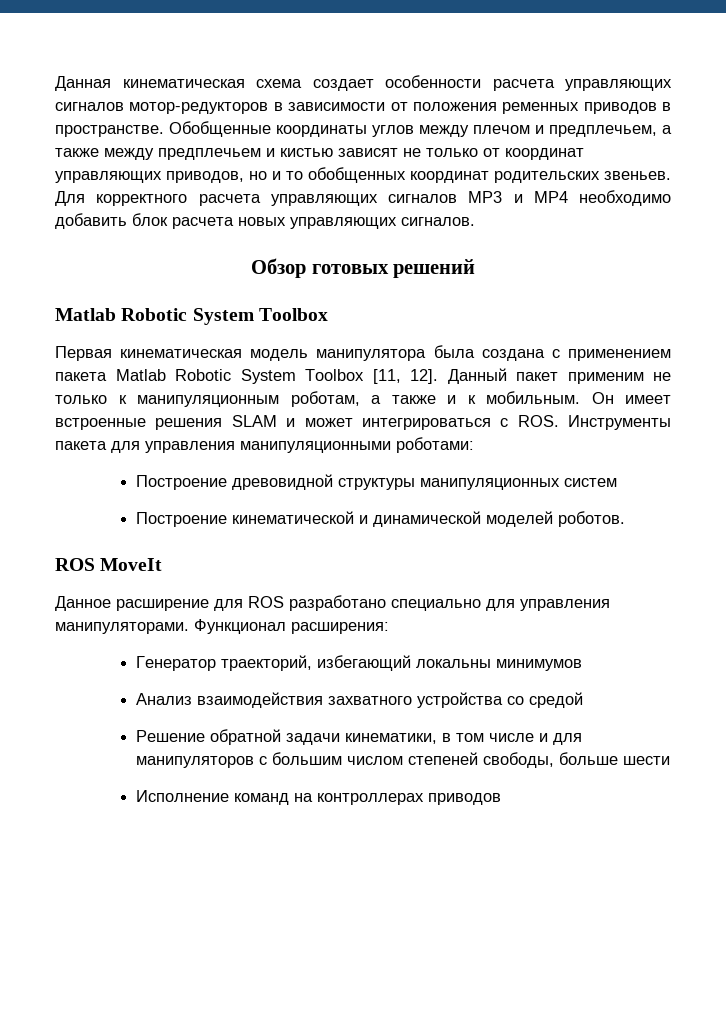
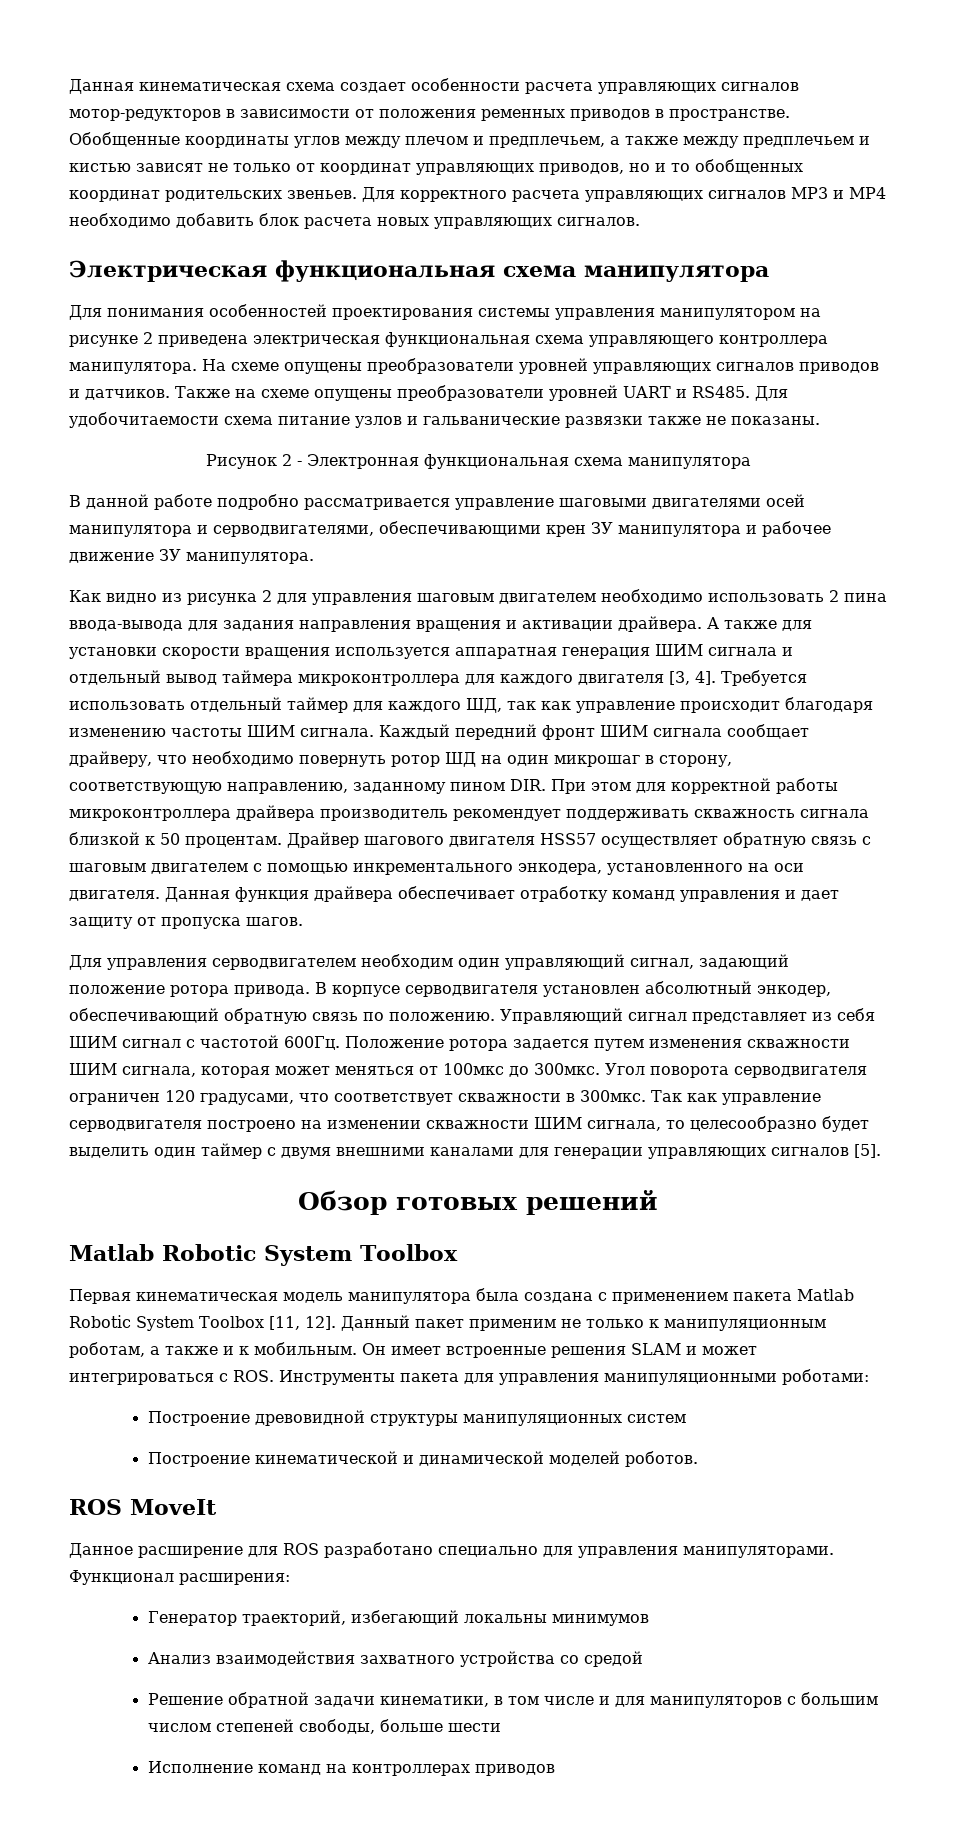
(475, 221) none -> [69,260,769,282] [69,304,821,320] [69,332,828,347] [69,358,879,374] [69,385,788,401] [69,412,820,428] [205,454,751,469] [69,494,805,510] [69,521,831,537] [69,549,314,564] [69,589,887,605] [69,616,812,632] [69,644,793,659] [69,670,807,686] [69,697,873,713] [69,724,809,740] [69,751,732,767] [69,778,838,794] [69,805,869,821] [69,832,871,848] [69,863,804,875] [69,886,839,902] [69,917,303,929] [69,954,789,970] [69,981,831,997] [69,1008,875,1024] [69,1035,850,1051] [69,1063,867,1078] [69,1090,821,1105] [69,1116,869,1132] [69,1143,881,1159] // Электрическая функциональная схема манипулятора // Для понимания особенностей проектирования системы управления манипулятором на рисунке 2 приведена электрическая функциональная схема управляющего контроллера манипулятора. На схеме опущены преобразователи уровней управляющих сигналов приводов и датчиков. Также на схеме опущены преобразователи уровней UART и RS485. Для удобочитаемости схема питание узлов и гальванические развязки также не показаны. // Рисунок 2 - Электронная функциональная схема манипулятора // В данной работе подробно рассматривается управление шаговыми двигателями осей манипулятора и серводвигателями, обеспечивающими крен ЗУ манипулятора и рабочее движение ЗУ манипулятора. // Как видно из рисунка 2 для управления шаговым двигателем необходимо использовать 2 пина ввода-вывода для задания направления вращения и активации драйвера. А также для установки скорости вращения используется аппаратная генерация ШИМ сигнала и отдельный вывод таймера микроконтроллера для каждого двигателя [3, 4]. Требуется использовать отдельный таймер для каждого ШД, так как управление происходит благодаря изменению частоты ШИМ сигнала. Каждый передний фронт ШИМ сигнала сообщает драйверу, что необходимо повернуть ротор ШД на один микрошаг в сторону, соответствующую направлению, заданному пином DIR. При этом для корректной работы микроконтроллера драйвера производитель рекомендует поддерживать скважность сигнала близкой к 50 процентам. Драйвер шагового двигателя HSS57 осуществляет обратную связь с шаговым двигателем с помощью инкрементального энкодера, установленного на оси двигателя. Данная функция драйвера обеспечивает отработку команд управления и дает защиту от пропуска шагов. // Для управления серводвигателем необходим один управляющий сигнал, задающий положение ротора привода. В корпусе серводвигателя установлен абсолютный энкодер, обеспечивающий обратную связь по положению. Управляющий сигнал представляет из себя ШИМ сигнал с частотой 600Гц. Положение ротора задается путем изменения скважности ШИМ сигнала, которая может меняться от 100мкс до 300мкс. Угол поворота серводвигателя ограничен 120 градусами, что соответствует скважности в 300мкс. Так как управление серводвигателя построено на изменении скважности ШИМ сигнала, то целесообразно будет выделить один таймер с двумя внешними каналами для генерации управляющих сигналов [5].

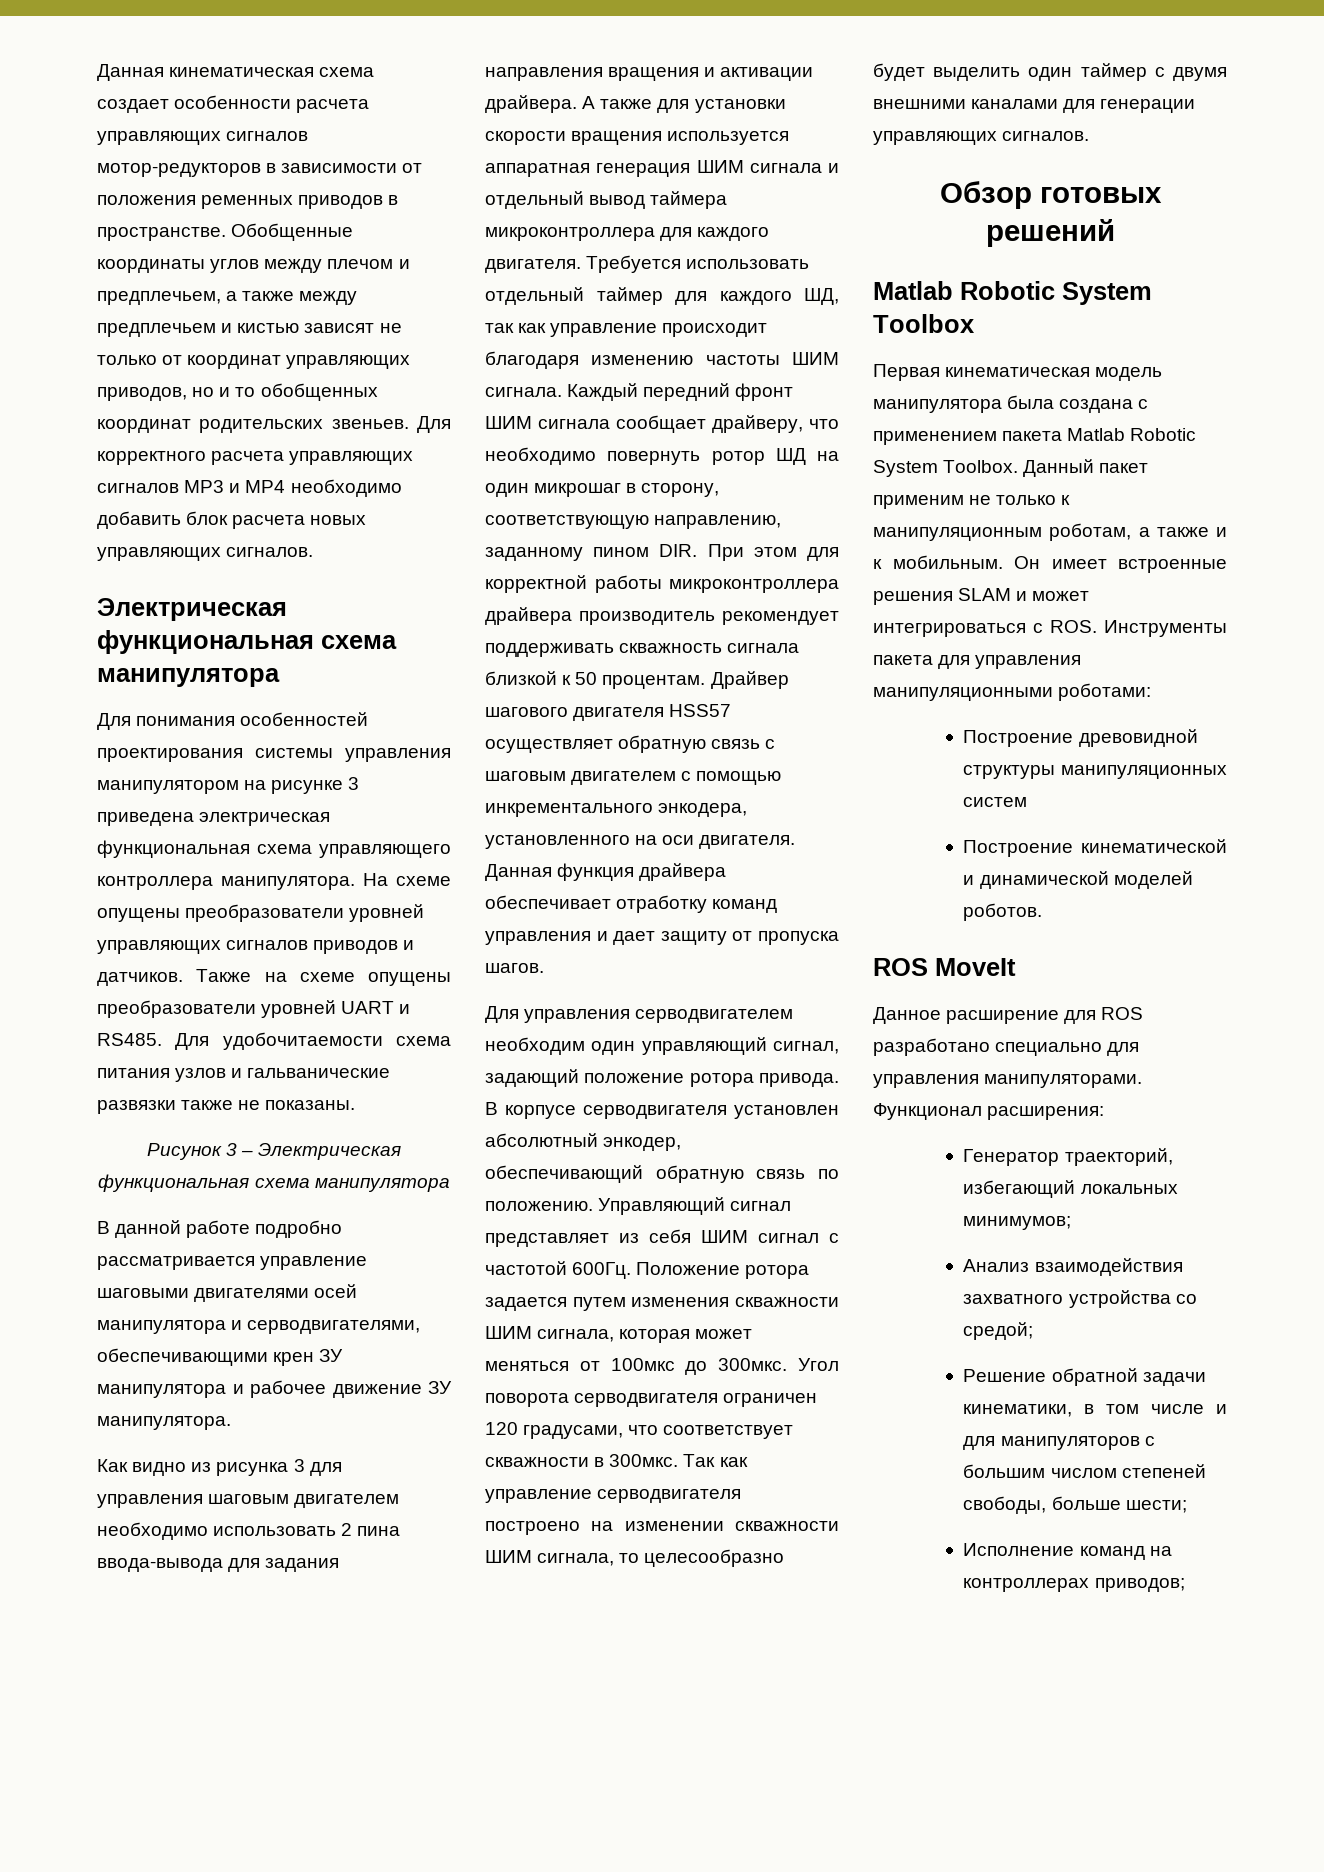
[143,332,153,344] 2 -> [348,777,360,790] 3
[278,416,350,425] питание -> [97,1068,170,1078] питания
[281,454,419,469] 2 - Электронная -> [225,1143,402,1160] 3 – Электрическая
[262,590,272,602] 2 -> [293,1459,305,1472] 3
[578,671,716,685] двигателя [3, 4]. -> [485,259,581,273] двигателя.
[771,1144,881,1158] сигналов [5]. -> [1002,131,1090,141] сигналов.
[199,1316,336,1330] Toolbox [11, 12]. -> [943,460,1019,473] Toolbox.
[463,1614,649,1626] локальны минимумов -> [1080,1184,1178,1194] [963,1216,1072,1230] локальных минимумов;
[583,1651,643,1667] средой -> [963,1322,1034,1340] средой;
[447,1723,501,1732] шести -> [1125,1500,1187,1513] шести;
[474,1764,555,1776] приводов -> [1094,1578,1185,1592] приводов;

